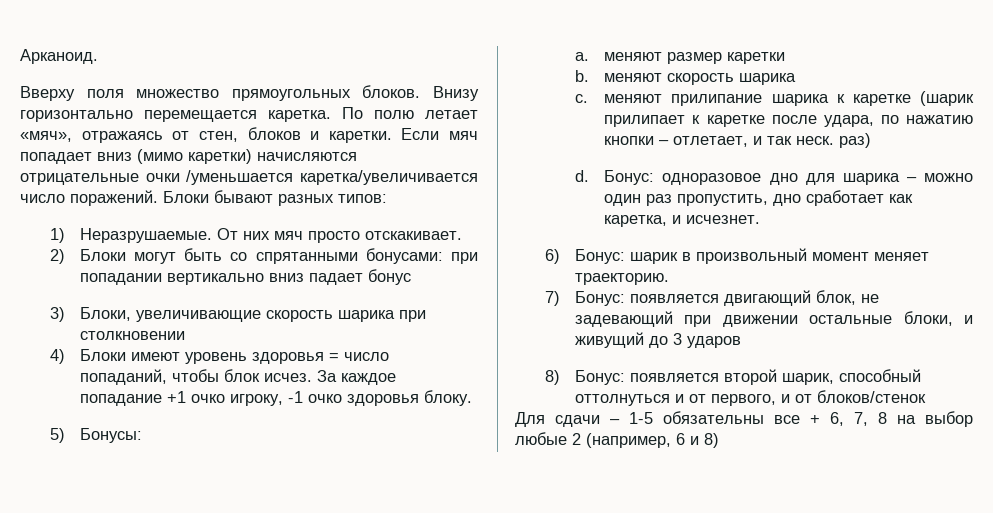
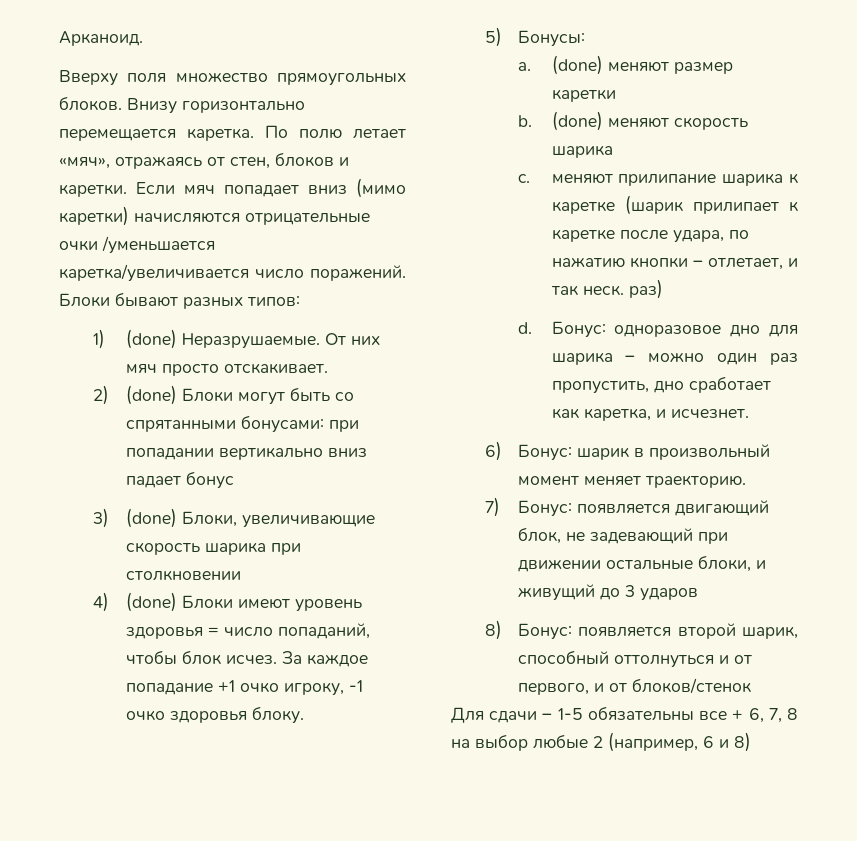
(65, 235) none -> [126,329,178,349] (done)
(65, 256) none -> [126,385,178,405] (done)
(65, 314) none -> [126,508,178,528] (done)
(65, 356) none -> [126,592,178,612] (done)
(589, 56) none -> [551,55,603,75] (done)
(589, 76) none -> [551,111,603,131] (done)

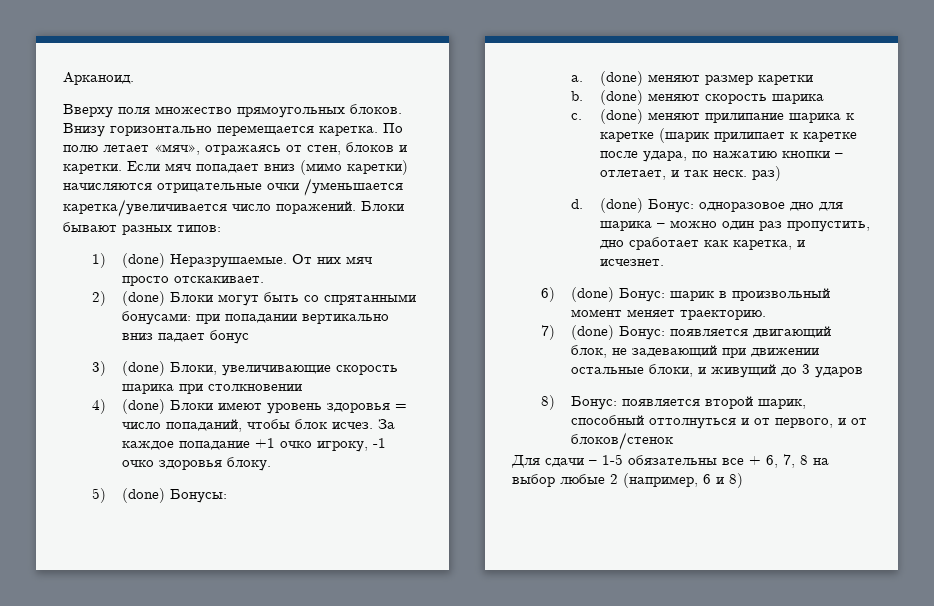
(502, 37) none -> [121,488,165,503] (done)
(531, 178) none -> [600,109,644,124] (done)
(533, 328) none -> [600,198,644,213] (done)
(502, 451) none -> [570,287,614,302] (done)
(500, 507) none -> [570,325,614,340] (done)

